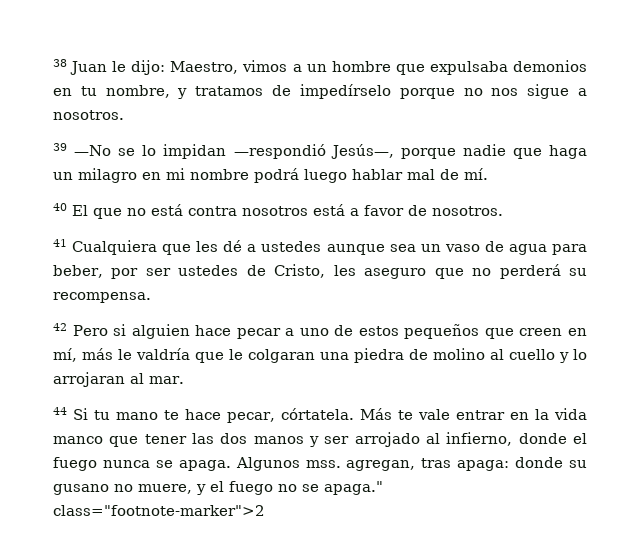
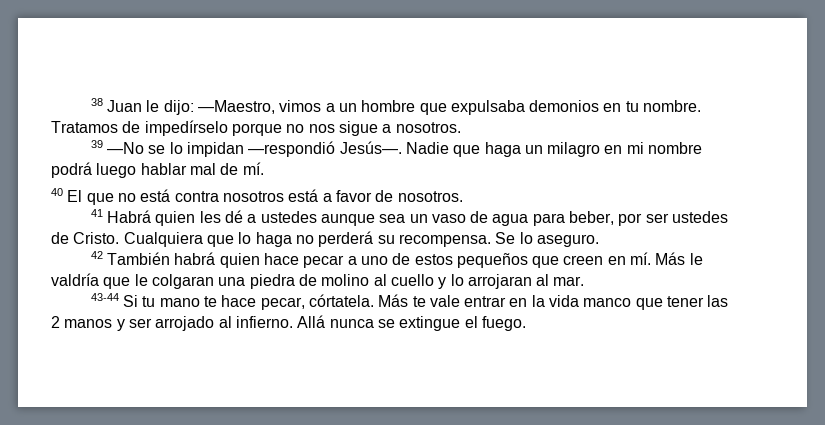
[170,61,239,74] Maestro, -> [197,100,275,114] —Maestro,
[105,85,264,99] nombre, y tratamos -> [643,100,702,112] [51,121,118,133] nombre. Tratamos
[330,144,506,159] Jesús—, porque nadie -> [339,141,449,154] Jesús—. Nadie
[72,240,192,255] Cualquiera que -> [106,210,196,226] Habrá quien
[274,264,464,279] Cristo, les aseguro que -> [73,232,292,247] Cristo. Cualquiera que lo haga
[53,323,190,339] // 42 Pero si alguien -> [495,232,599,247] [90,251,260,268] Se lo aseguro. // 42 También habrá quien
[53,348,113,362] mí, más -> [630,252,686,265] mí. Más
[53,407,67,415] 44 -> [90,293,119,301] 43-44
[220,433,248,444] dos -> [51,316,60,328] 2
[446,432,587,446] [53,457,587,471] [53,481,383,495] [53,505,265,516] infierno, donde el fuego nunca se apaga. Algunos mss. agregan, tras apaga: donde su gusano no muere, y el fuego no se apaga." class="footnote-marker">2 -> [235,315,526,331] infierno. Allá nunca se extingue el fuego.

